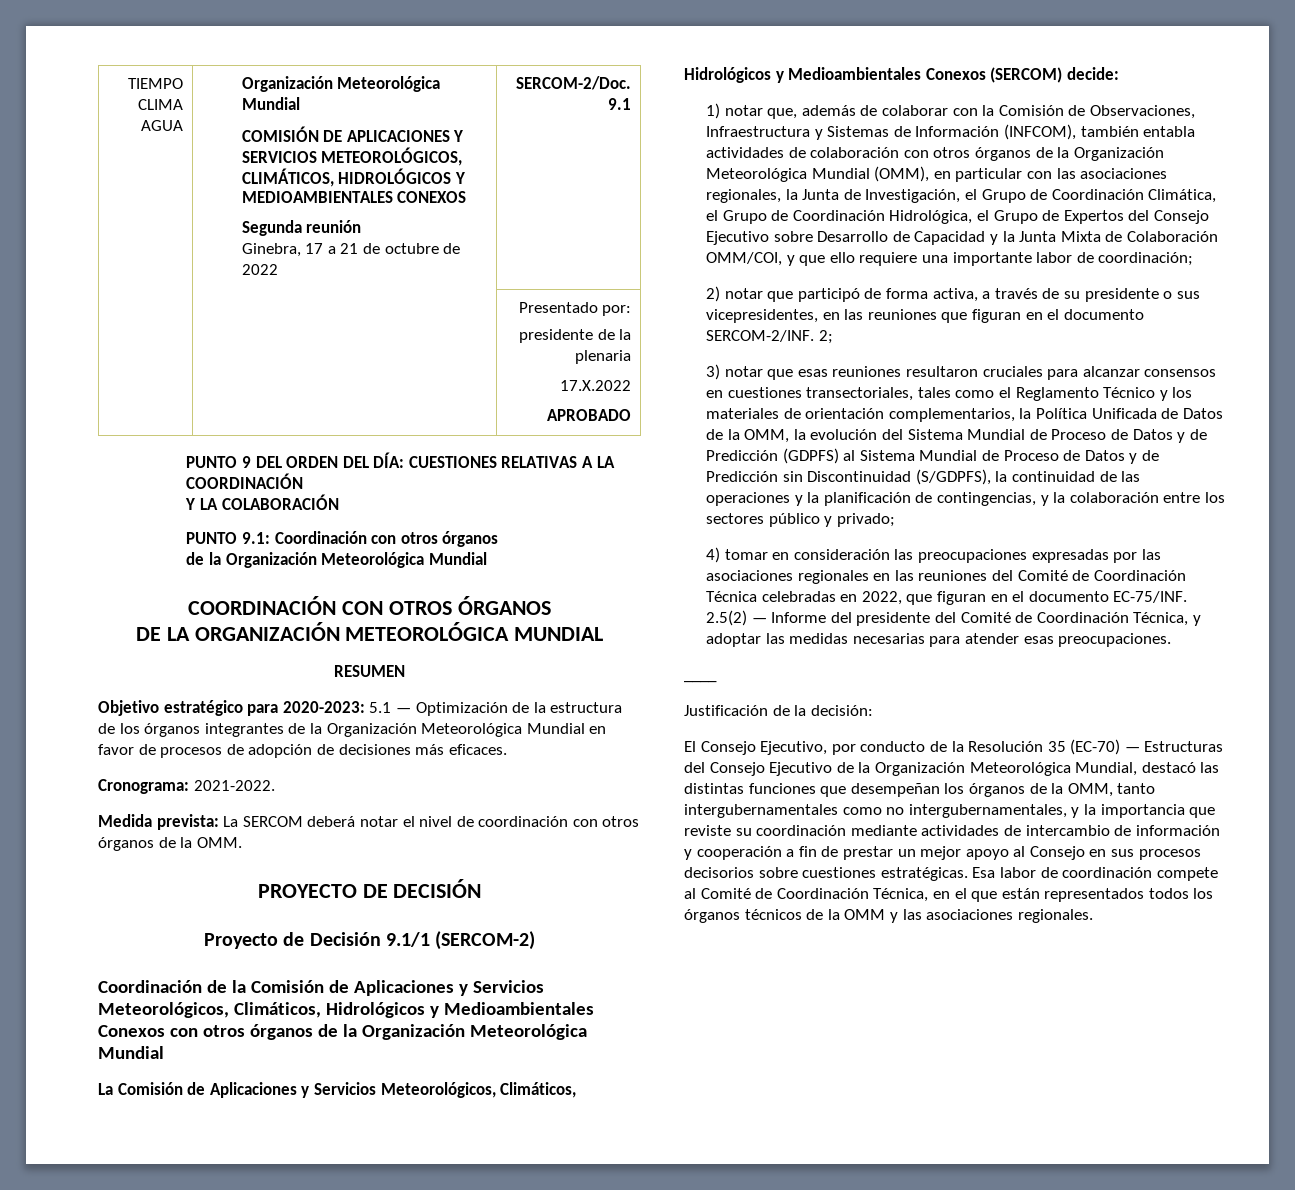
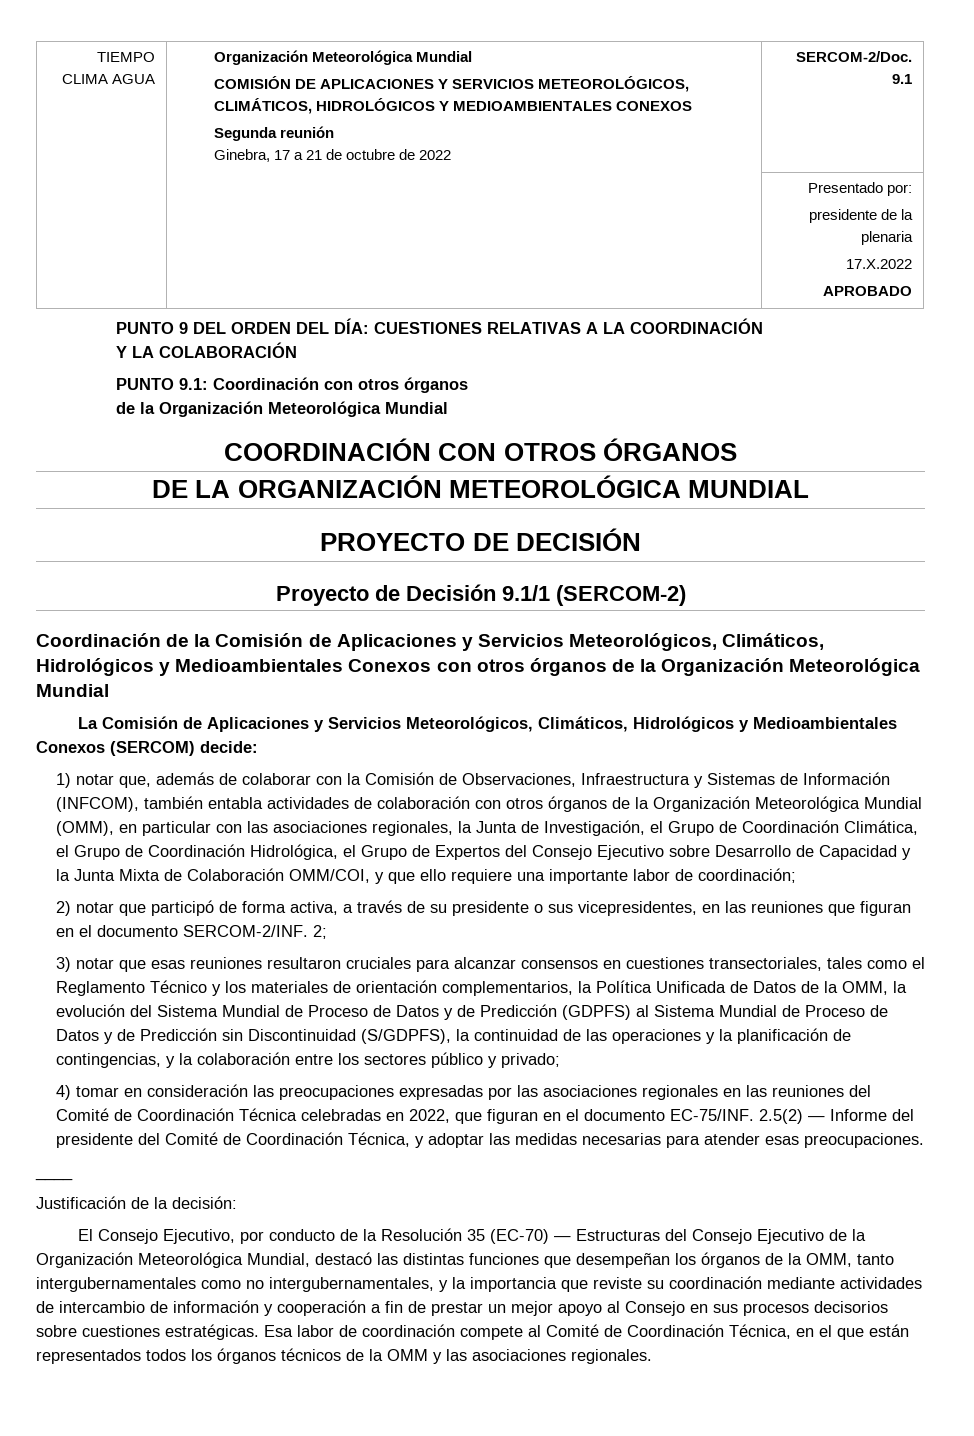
[334,665,405,677] [98,700,623,716] [98,723,607,737] [98,744,507,758] [98,779,275,794] [98,814,640,830] [98,837,242,851] // RESUMEN // Objetivo estratégico para 2020-2023: 5.1 — Optimización de la estructura de los órganos integrantes de la Organización Meteorológica Mundial en favor de procesos de adopción de decisiones más eficaces. // Cronograma: 2021-2022. // Medida prevista: La SERCOM deberá notar el nivel de coordinación con otros órganos de la OMM. -> (809, 489) none

